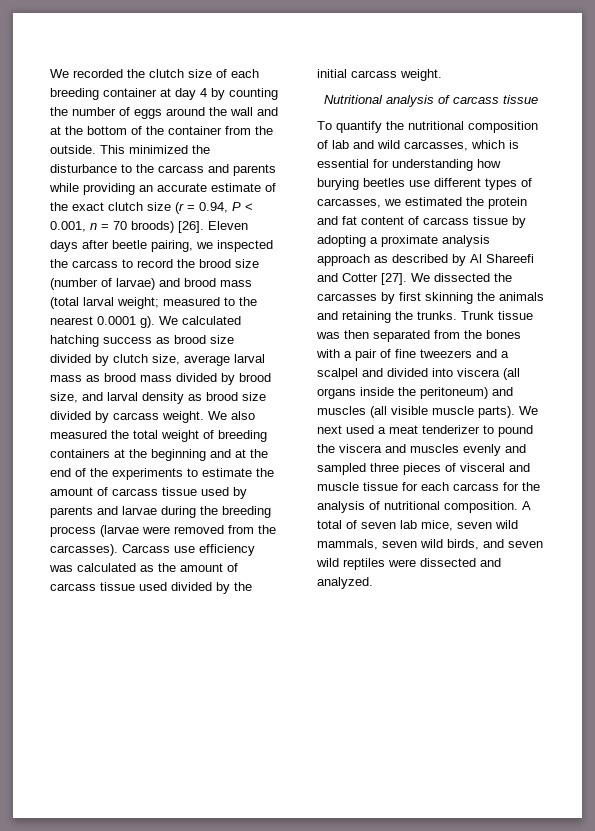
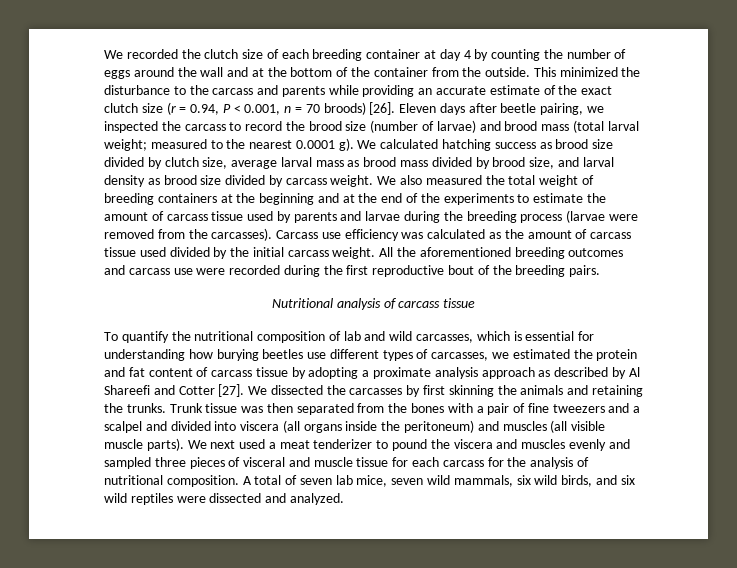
(442, 75) none -> [379,247,624,259] [104,265,601,277] All the aforementioned breeding outcomes and carcass use were recorded during the first reproductive bout of the breeding pairs.
[382,541,417,548] seven -> [516,475,531,485] six
[508,541,543,548] seven -> [620,475,635,485] six

